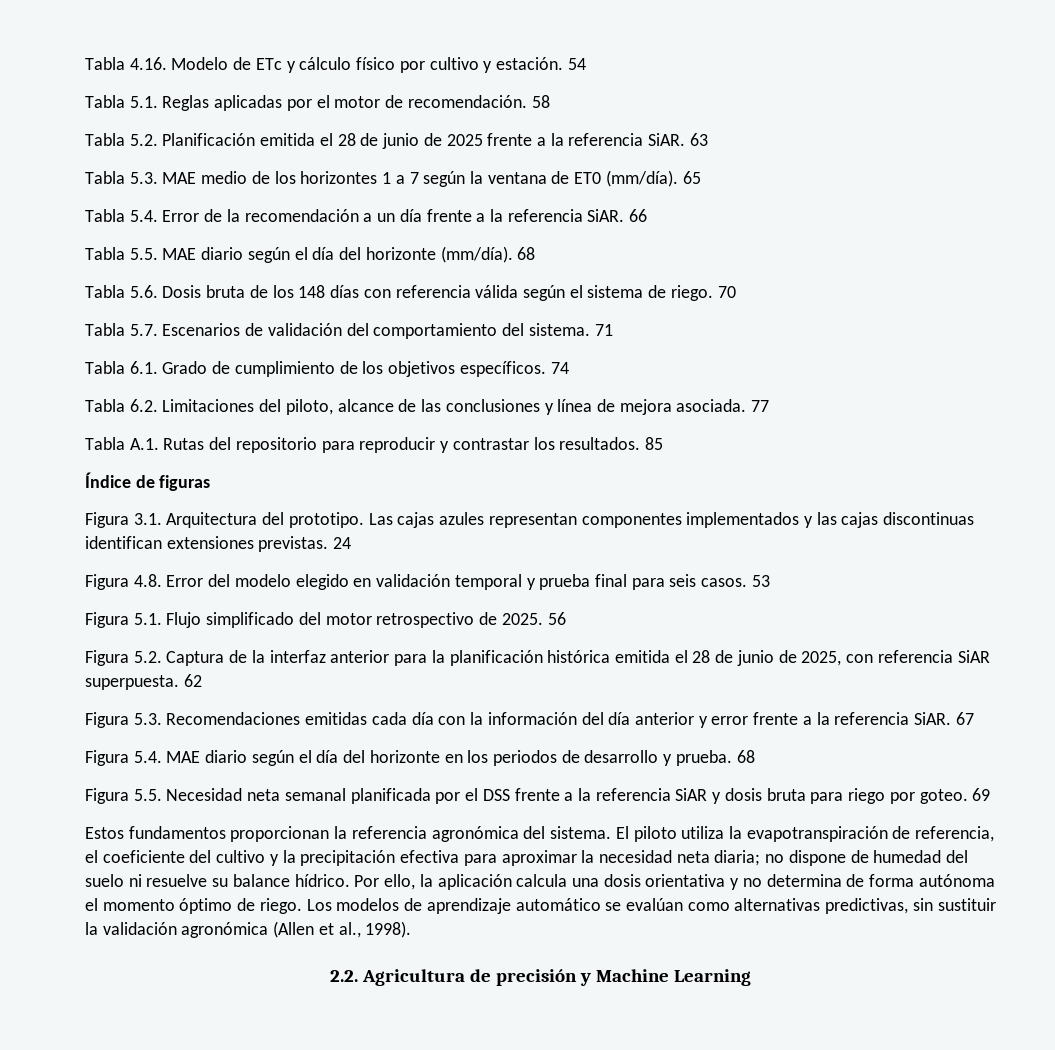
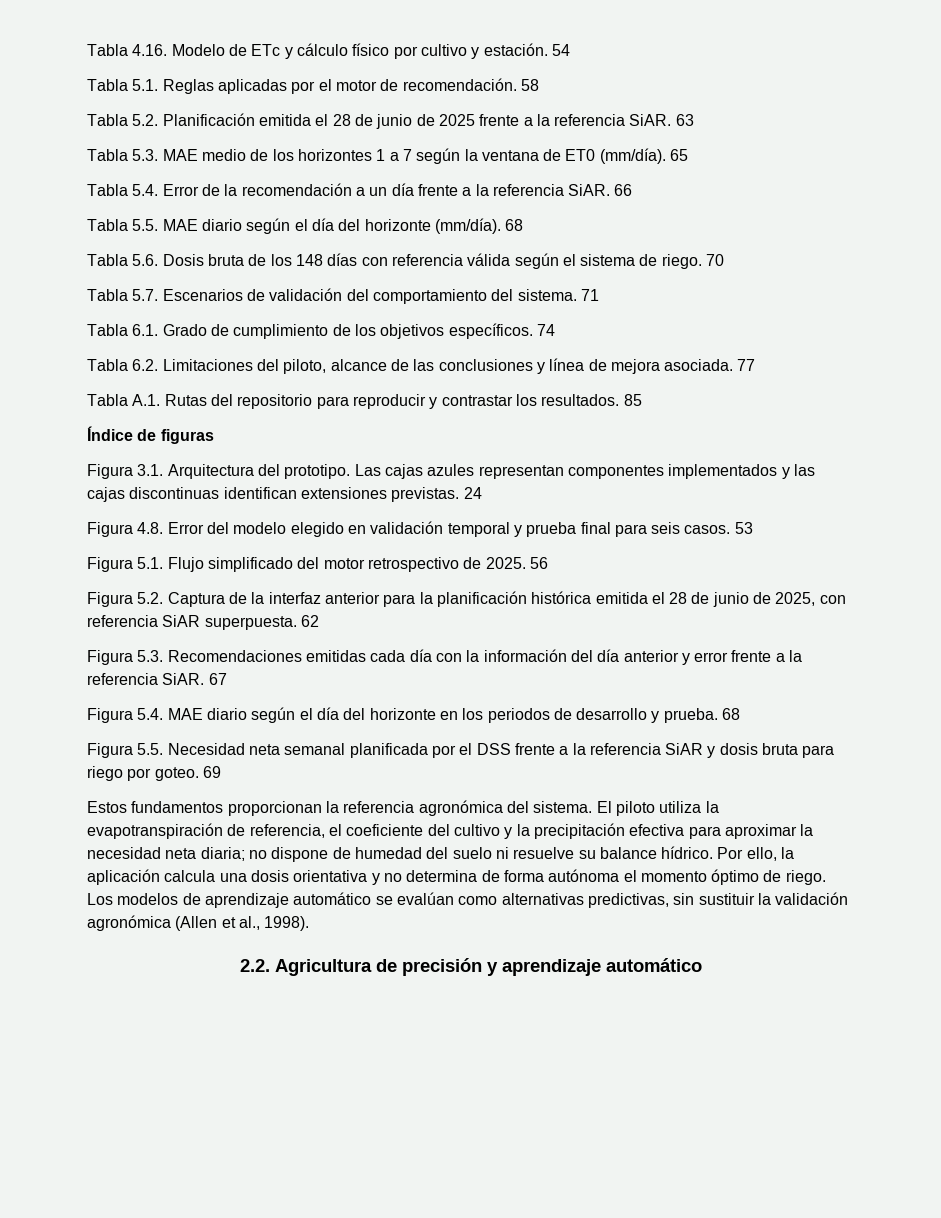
[595,969,751,986] Machine Learning -> [501,958,702,976] aprendizaje automático

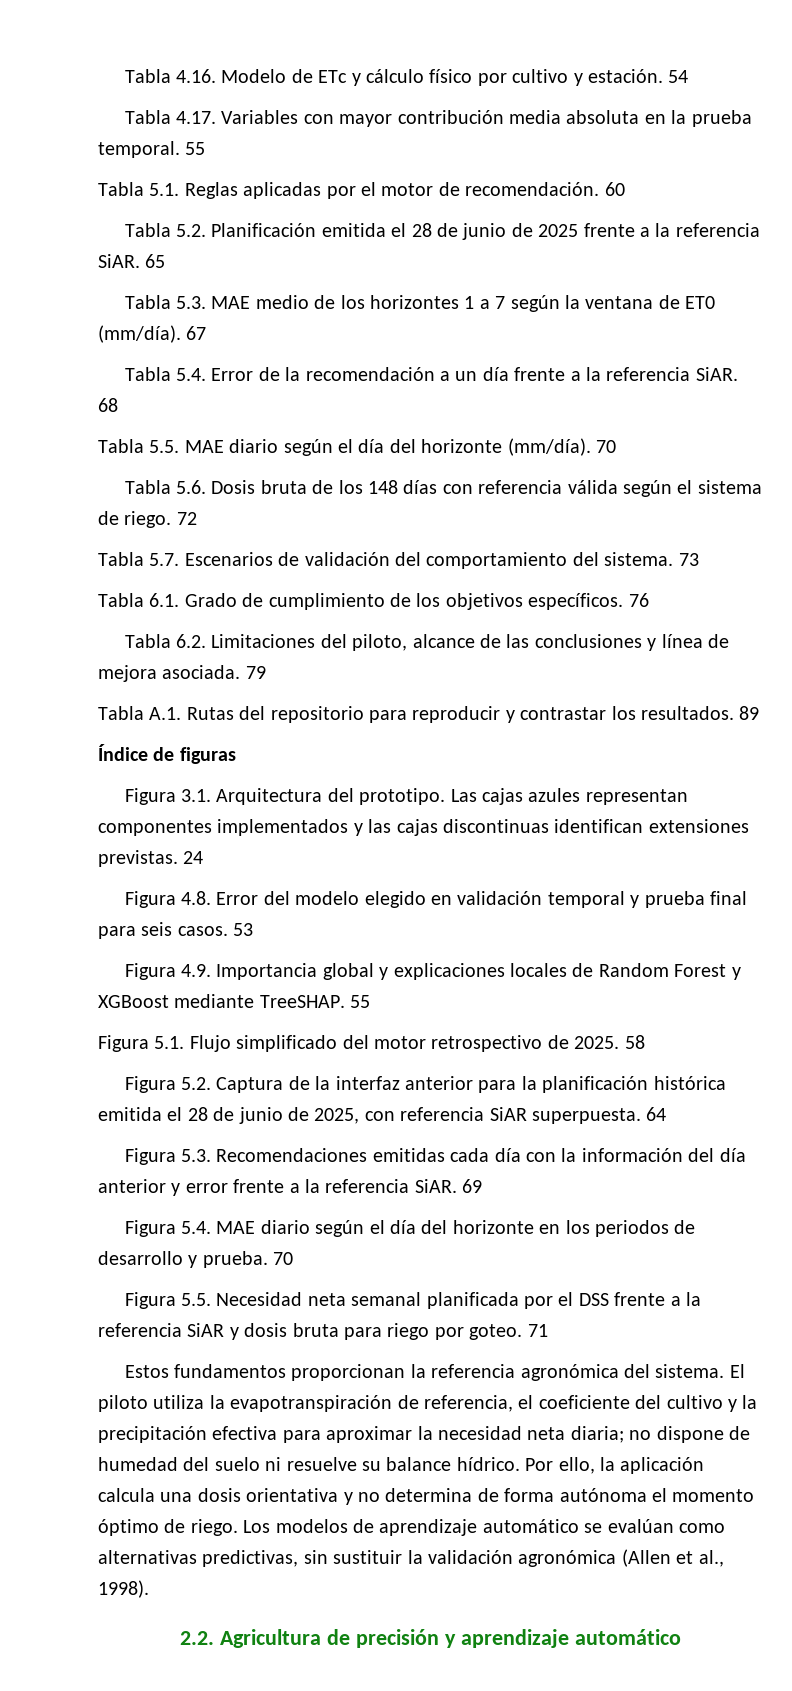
(570, 50) none -> [124,110,752,127] [98,141,206,158] // Tabla 4.17. Variables con mayor contribución media absoluta en la prueba temporal. 55
[520,79,539,91] 58 -> [604,182,625,196] 60
[675,114,694,126] 63 -> [145,254,166,268] 65
[670,149,689,161] 65 -> [186,326,207,340] 67
[614,184,633,196] 66 -> [98,398,118,412] 68
[505,219,524,231] 68 -> [596,440,616,453] 70
[706,254,725,266] 70 -> [176,512,197,525] 72
[580,289,599,301] 71 -> [678,553,699,566] 73
[536,324,555,336] 74 -> [628,593,649,607] 76
[737,359,756,371] 77 -> [245,666,266,679] 79
[623,394,642,406] 85 -> [739,706,760,720] 89
(753, 528) none -> [124,963,741,980] [98,994,371,1008] // Figura 4.9. Importancia global y explicaciones locales de Random Forest y XGBoost mediante TreeSHAP. 55
[529,557,548,569] 56 -> [624,1035,645,1049] 58
[300,615,319,627] 62 -> [646,1107,667,1121] 64
[208,673,227,685] 67 -> [462,1179,483,1193] 69
[722,708,741,720] 68 -> [273,1252,294,1265] 70
[202,766,221,778] 69 -> [527,1324,548,1337] 71

